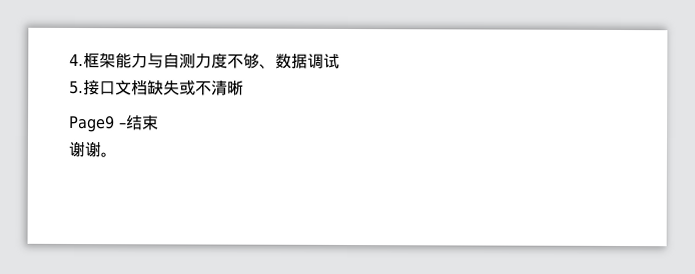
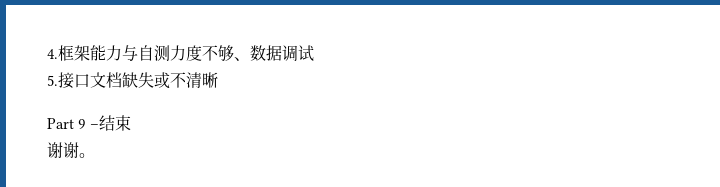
[69,115,115,133] Page9 -> [47,118,86,129] Part 9

